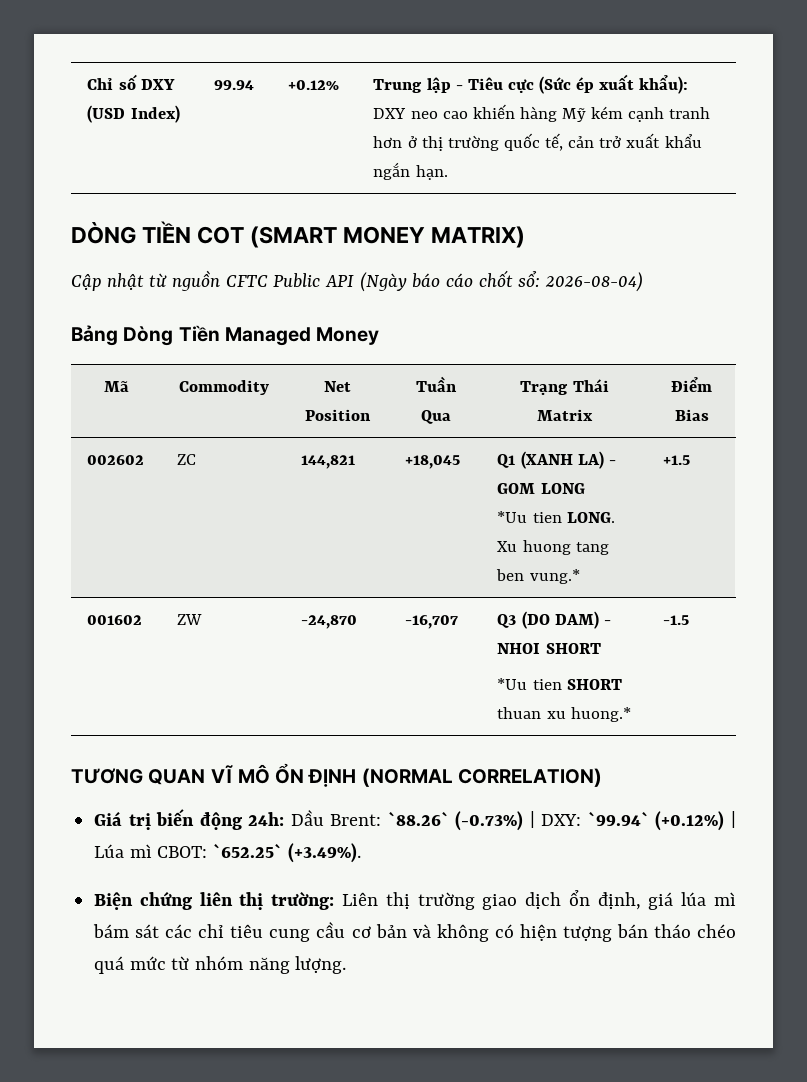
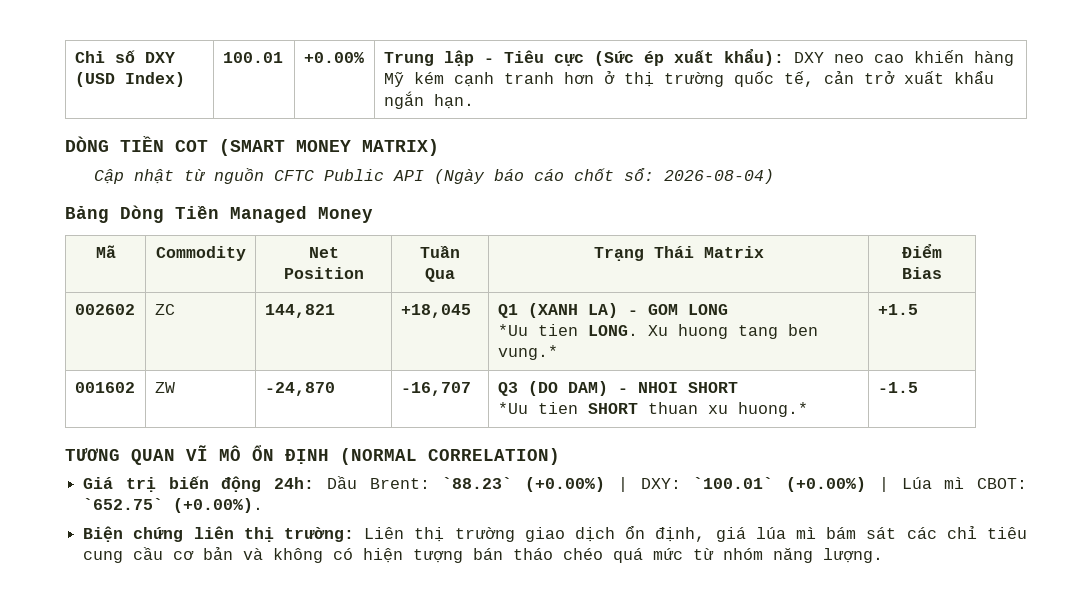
[214,80,255,90] [288,80,340,90] 99.94 | +0.12% -> [222,52,283,63] [303,52,364,63] 100.01 | +0.00%
[387,811,725,831] `88.26` (-0.73%) | DXY: `99.94` (+0.12%) -> [442,477,867,492] `88.23` (+0.00%) | DXY: `100.01` (+0.00%)
[213,843,361,863] `652.25` (+3.49%). -> [83,498,264,513] `652.75` (+0.00%).

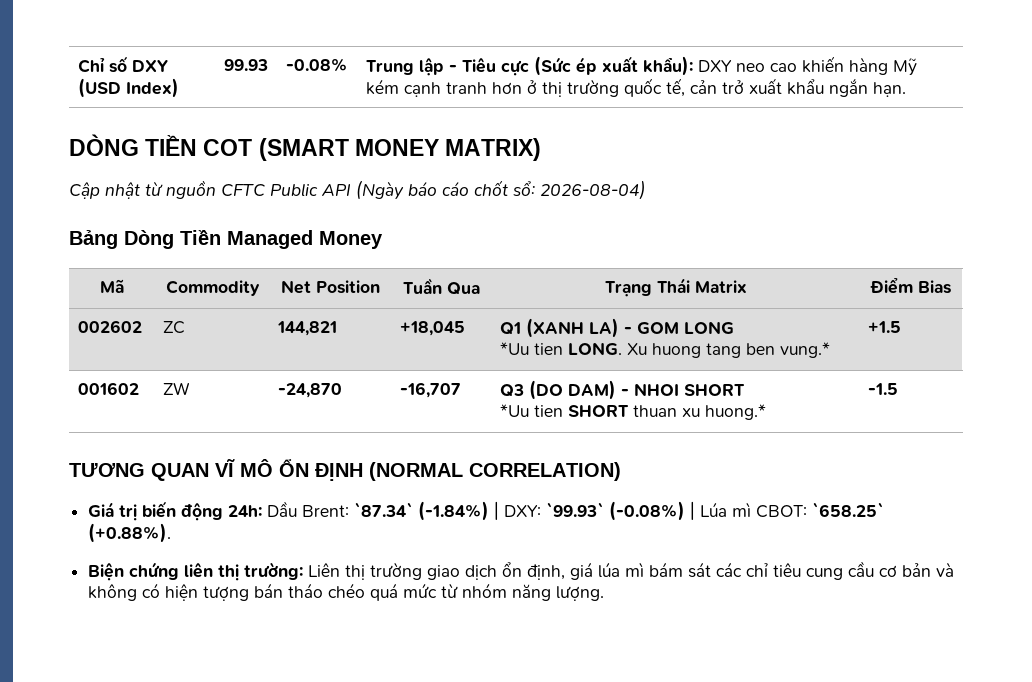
[222,52,283,63] [303,52,364,63] 100.01 | +0.00% -> [223,59,268,71] [285,58,348,72] 99.93 | -0.08%
[442,477,867,492] `88.23` (+0.00%) | DXY: `100.01` (+0.00%) -> [354,501,686,521] `87.34` (-1.84%) | DXY: `99.93` (-0.08%)
[83,498,264,513] `652.75` (+0.00%). -> [812,502,885,517] [88,523,172,543] `658.25` (+0.88%).

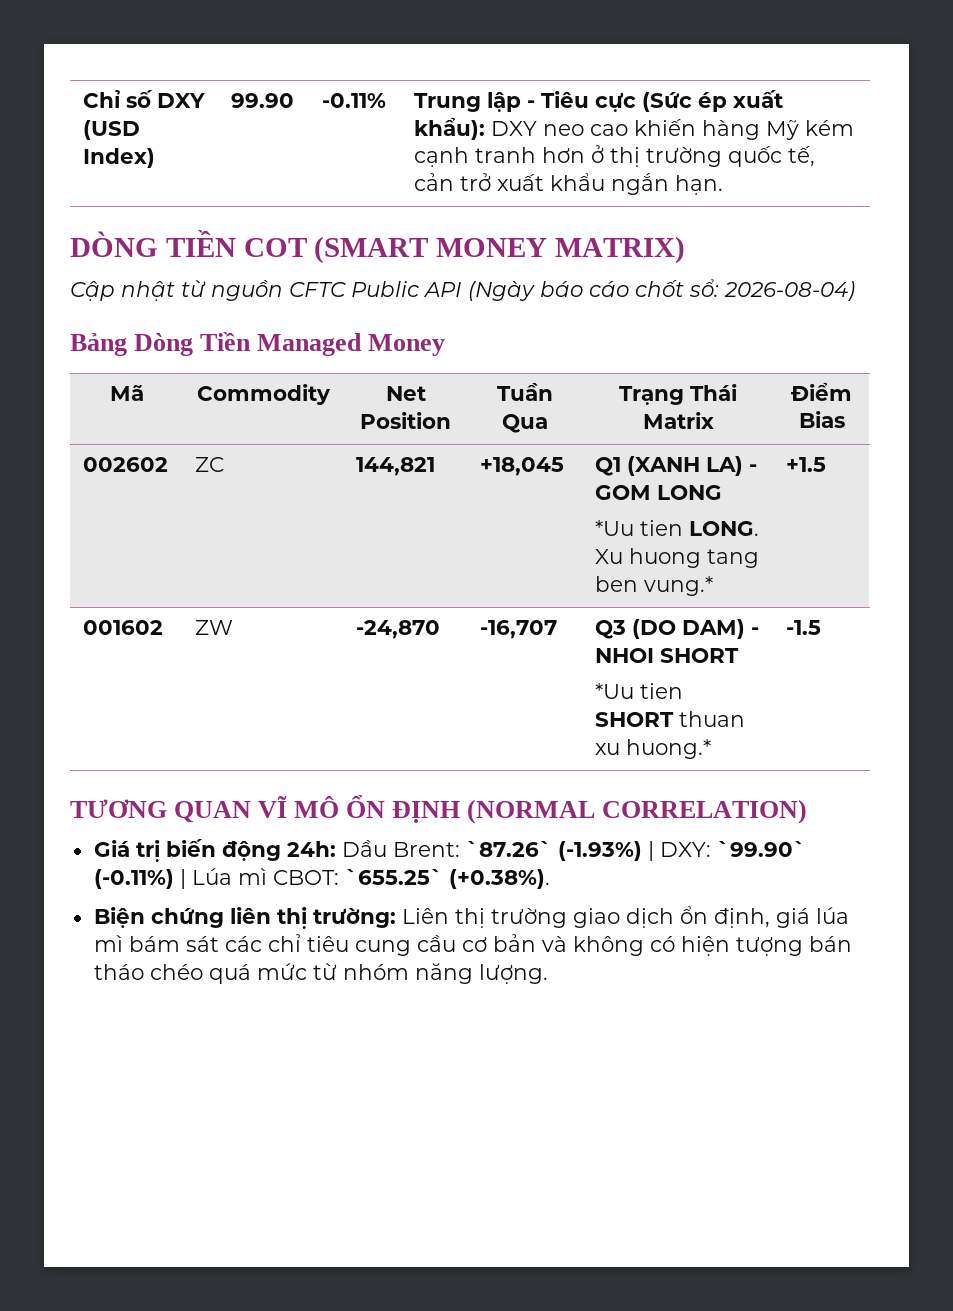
[223,59,268,71] [285,58,348,72] 99.93 | -0.08% -> [231,93,295,108] [322,93,387,108] 99.90 | -0.11%
[354,501,686,521] `87.34` (-1.84%) | DXY: `99.93` (-0.08%) -> [465,841,806,861] [93,869,174,889] `87.26` (-1.93%) | DXY: `99.90` (-0.11%)
[812,502,885,517] [88,523,172,543] `658.25` (+0.88%). -> [344,869,550,889] `655.25` (+0.38%).

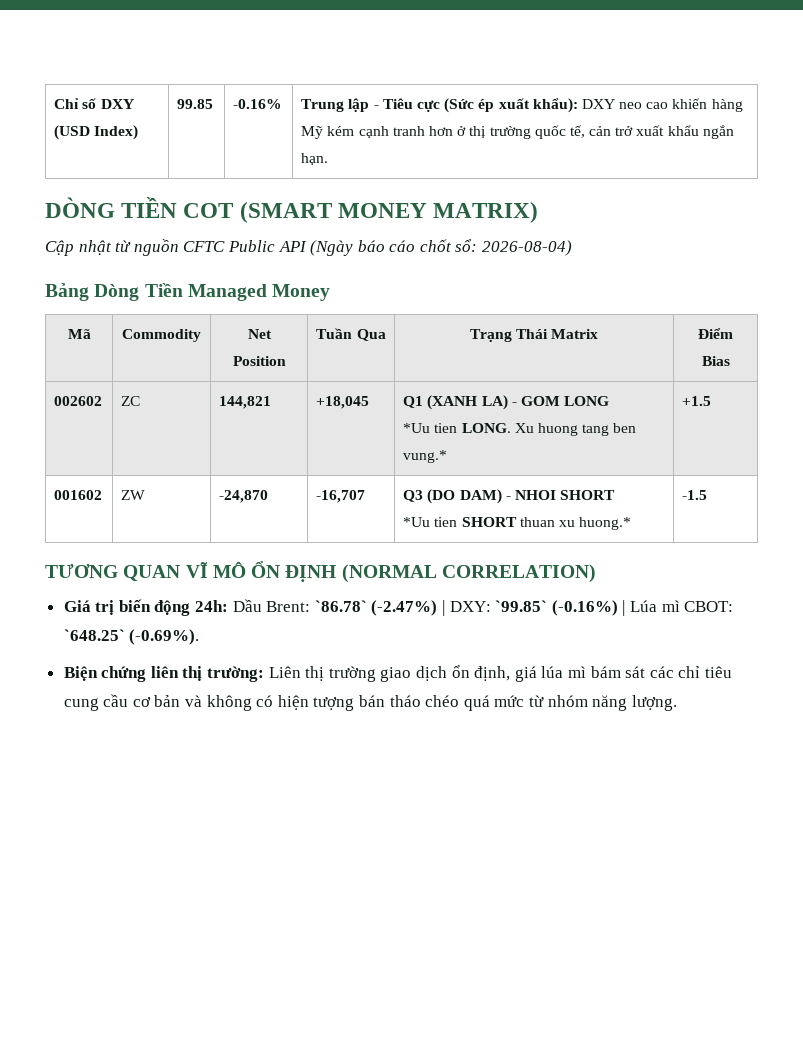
[231,93,295,108] [322,93,387,108] 99.90 | -0.11% -> [177,99,214,109] [233,99,283,109] 99.85 | -0.16%
[465,841,806,861] [93,869,174,889] `87.26` (-1.93%) | DXY: `99.90` (-0.11%) -> [314,600,618,616] `86.78` (-2.47%) | DXY: `99.85` (-0.16%)
[344,869,550,889] `655.25` (+0.38%). -> [63,629,200,645] `648.25` (-0.69%).

